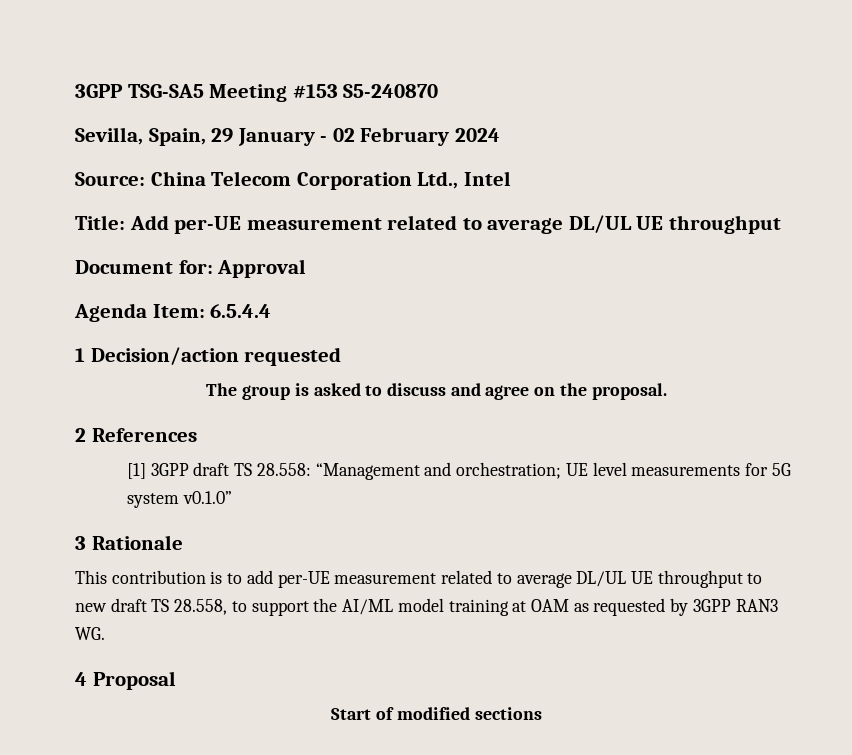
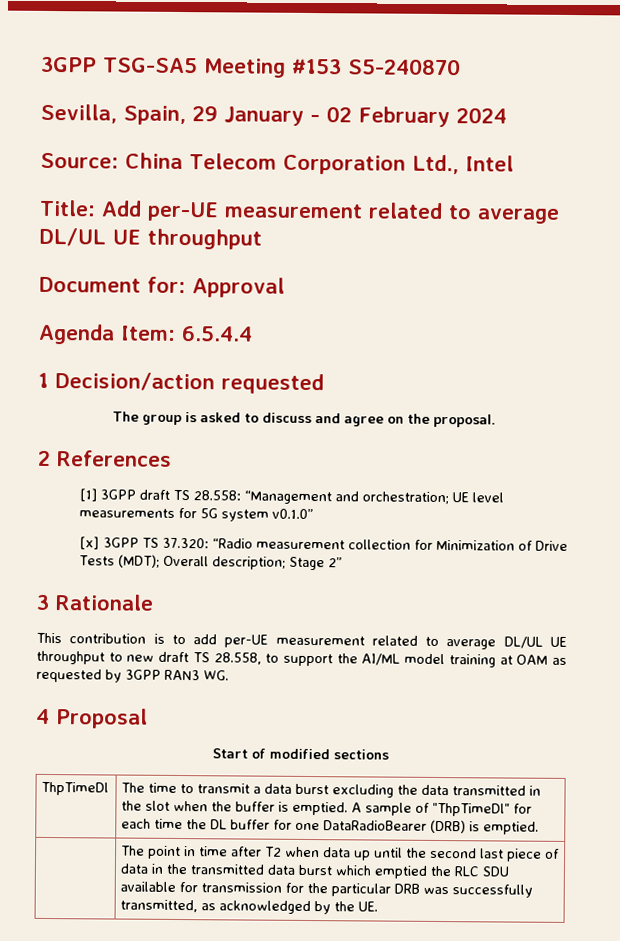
(232, 497) none -> [79,536,568,551] [79,554,344,571] // [x] 3GPP TS 37.320: “Radio measurement collection for Minimization of Drive Tests (MDT); Overall description; Stage 2”
(542, 713) none -> [41,781,110,796] [121,782,542,798] [121,800,533,817] [121,818,540,835] [121,845,561,862] [120,863,510,879] [120,881,534,898] [120,899,379,915] // ThpTimeDl | The time to transmit a data burst excluding the data transmitted in the slot when the buffer is emptied. A sample of "ThpTimeDl" for each time the DL buffer for one DataRadioBearer (DRB) is emptied. // | The point in time after T2 when data up until the second last piece of data in the transmitted data burst which emptied the RLC SDU available for transmission for the particular DRB was successfully transmitted, as acknowledged by the UE.

